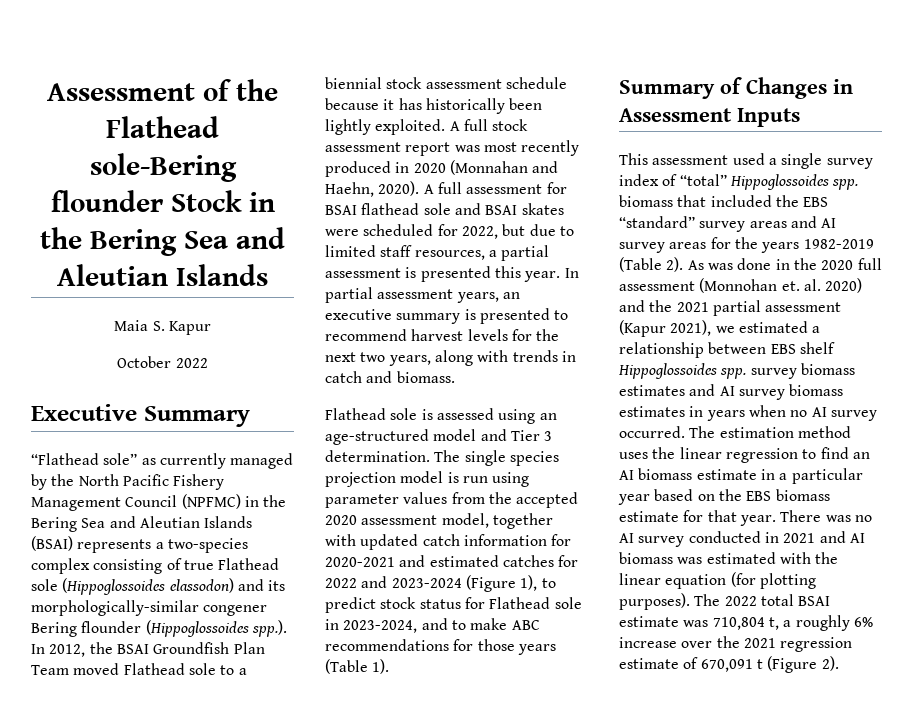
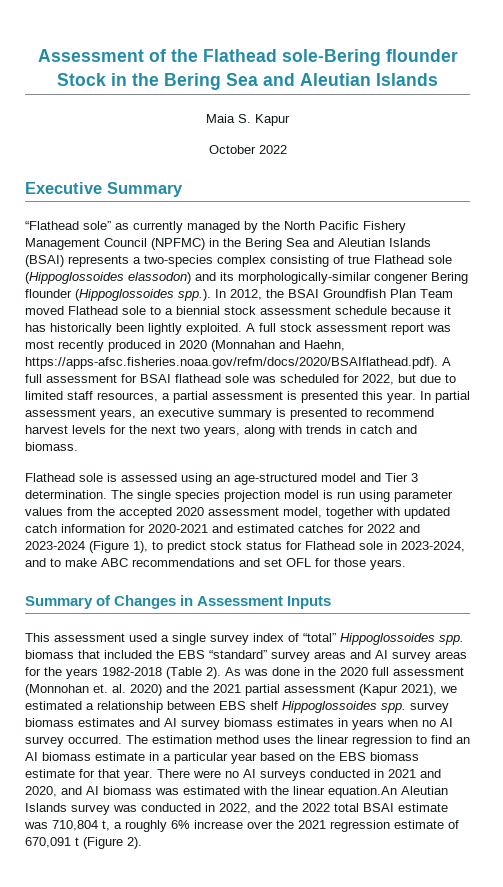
[378,181,420,196] 2020). -> [25,357,438,369] https://apps-afsc.fisheries.noaa.gov/refm/docs/2020/BSAIflathead.pdf).
[454,203,564,215] [325,229,359,236] and BSAI skates were -> [252,376,276,383] was
[453,639,556,655] [325,659,390,674] for those years (Table 1). -> [239,558,406,570] and set OFL for those years.
[803,239,874,249] 1982-2019 -> [102,667,162,676] 1982-2018
[825,515,872,522] [619,533,685,547] was no AI survey -> [193,769,306,781] were no AI surveys
(846, 537) none -> [25,786,82,797] 2020, and
[665,572,816,589] [619,593,721,610] equation (for plotting purposes). The -> [328,786,448,798] [25,803,298,815] equation.An Aleutian Islands survey was conducted in 2022, and the

